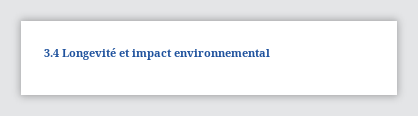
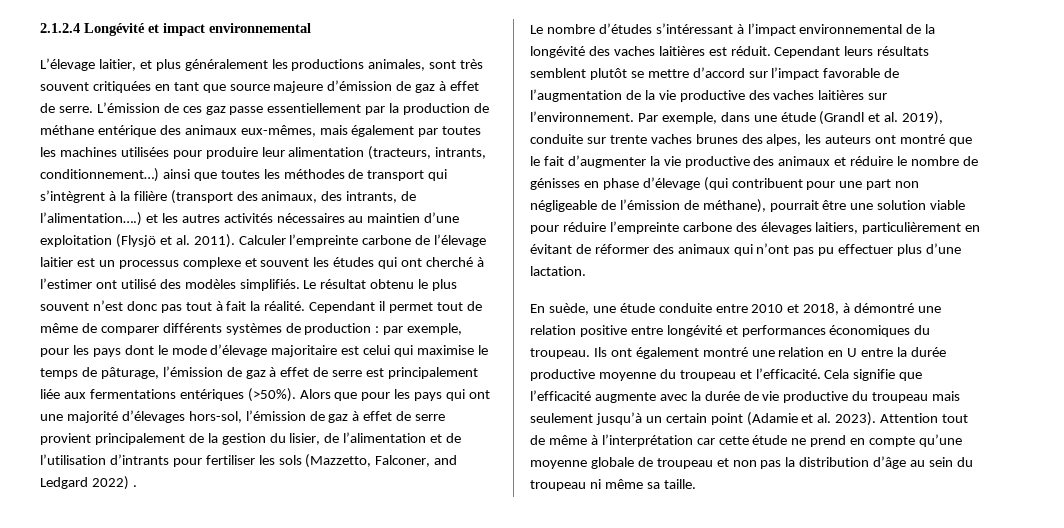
[44,48,116,60] 3.4 Longevité -> [40,23,145,36] 2.1.2.4 Longévité
(270, 53) none -> [40,58,484,71] [40,80,480,93] [40,102,490,115] [40,125,482,137] [40,146,487,160] [40,168,448,182] [40,190,417,204] [40,212,460,226] [40,234,487,248] [40,257,484,269] [40,278,458,291] [40,300,482,313] [40,323,463,335] [40,344,488,357] [40,366,479,379] [40,388,491,402] [40,410,446,423] [40,432,462,445] [40,454,458,468] [40,476,137,490] [530,23,936,36] [530,46,930,58] [530,67,900,80] [530,89,888,102] [530,111,944,125] [530,134,973,146] [530,155,978,168] [530,177,920,191] [530,199,966,213] [530,221,981,234] [530,243,962,256] [530,266,586,276] [530,303,942,315] [530,325,931,337] [530,347,947,359] [530,368,923,381] [530,390,961,403] [530,412,969,426] [530,434,963,447] [530,456,973,469] [530,479,696,491] // L’élevage laitier, et plus généralement les productions animales, sont très souvent critiquées en tant que source majeure d’émission de gaz à effet de serre. L’émission de ces gaz passe essentiellement par la production de méthane entérique des animaux eux-mêmes, mais également par toutes les machines utilisées pour produire leur alimentation (tracteurs, intrants, conditionnement…) ainsi que toutes les méthodes de transport qui s’intègrent à la filière (transport des animaux, des intrants, de l’alimentation….) et les autres activités nécessaires au maintien d’une exploitation (Flysjö et al. 2011). Calculer l’empreinte carbone de l’élevage laitier est un processus complexe et souvent les études qui ont cherché à l’estimer ont utilisé des modèles simplifiés. Le résultat obtenu le plus souvent n’est donc pas tout à fait la réalité. Cependant il permet tout de même de comparer différents systèmes de production : par exemple, pour les pays dont le mode d’élevage majoritaire est celui qui maximise le temps de pâturage, l’émission de gaz à effet de serre est principalement liée aux fermentations entériques (>50%). Alors que pour les pays qui ont une majorité d’élevages hors-sol, l’émission de gaz à effet de serre provient principalement de la gestion du lisier, de l’alimentation et de l’utilisation d’intrants pour fertiliser les sols (Mazzetto, Falconer, and Ledgard 2022) . // Le nombre d’études s’intéressant à l’impact environnemental de la longévité des vaches laitières est réduit. Cependant leurs résultats semblent plutôt se mettre d’accord sur l’impact favorable de l’augmentation de la vie productive des vaches laitières sur l’environnement. Par exemple, dans une étude (Grandl et al. 2019), conduite sur trente vaches brunes des alpes, les auteurs ont montré que le fait d’augmenter la vie productive des animaux et réduire le nombre de génisses en phase d’élevage (qui contribuent pour une part non négligeable de l’émission de méthane), pourrait être une solution viable pour réduire l’empreinte carbone des élevages laitiers, particulièrement en évitant de réformer des animaux qui n’ont pas pu effectuer plus d’une lactation. // En suède, une étude conduite entre 2010 et 2018, à démontré une relation positive entre longévité et performances économiques du troupeau. Ils ont également montré une relation en U entre la durée productive moyenne du troupeau et l’efficacité. Cela signifie que l’efficacité augmente avec la durée de vie productive du troupeau mais seulement jusqu’à un certain point (Adamie et al. 2023). Attention tout de même à l’interprétation car cette étude ne prend en compte qu’une moyenne globale de troupeau et non pas la distribution d’âge au sein du troupeau ni même sa taille.

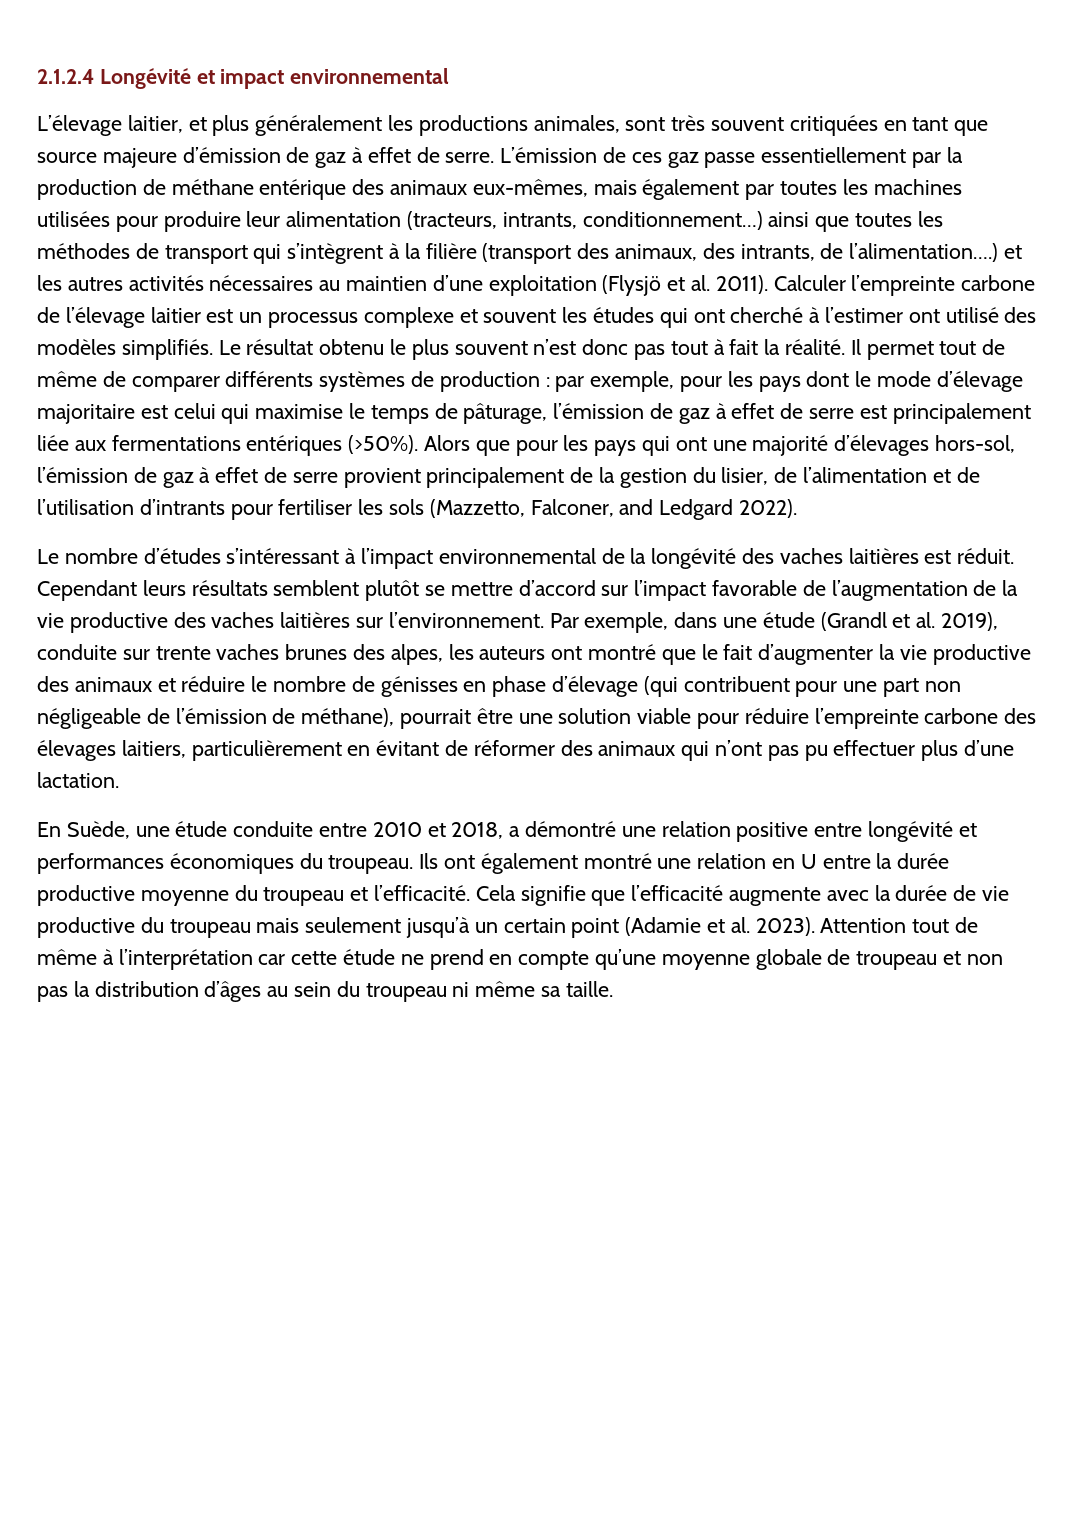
[309,301,386,313] Cependant il -> [850,339,861,355] Il
[91,476,137,490] 2022) . -> [739,499,798,518] 2022).
[548,303,589,315] suède, -> [66,821,130,839] Suède,
[843,303,851,313] à -> [509,826,521,837] a
[873,456,907,469] d’âge -> [204,981,262,1002] d’âges

